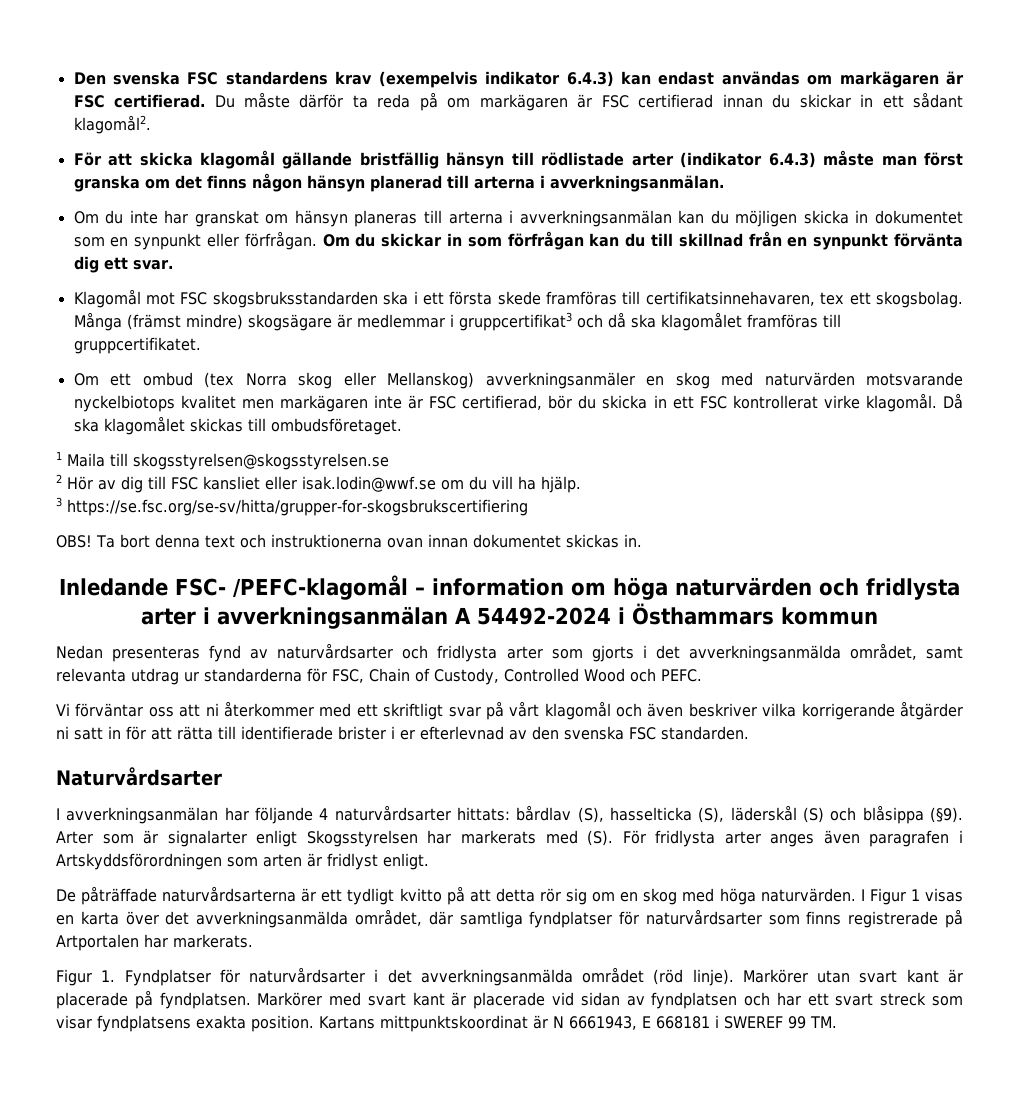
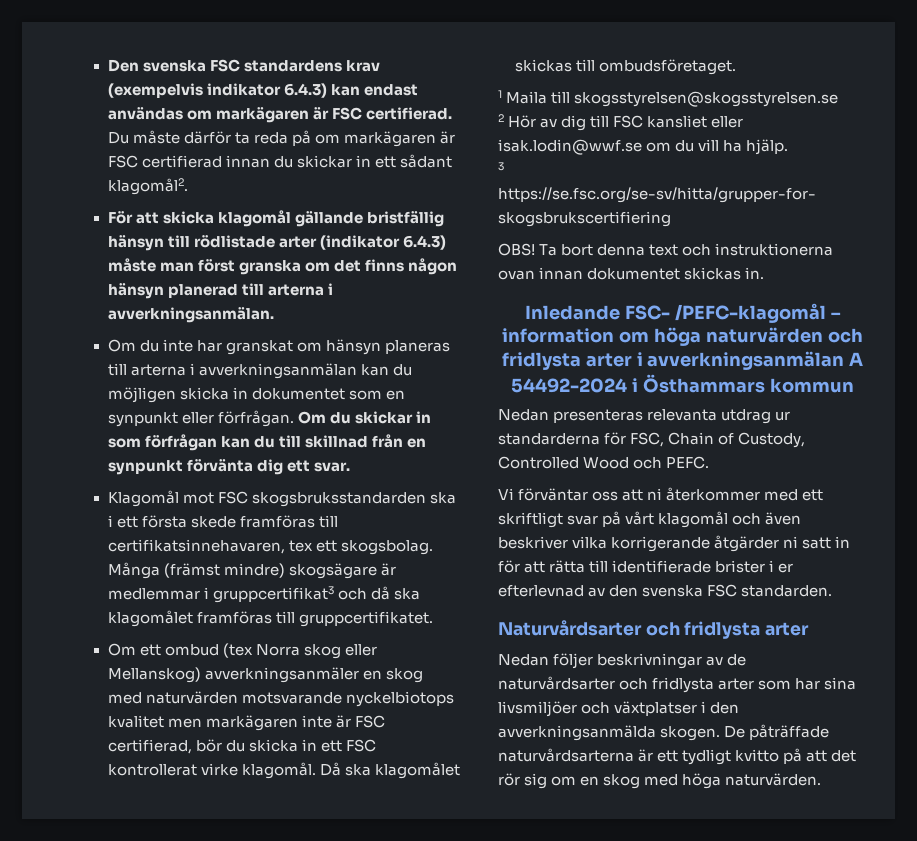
[209,643,963,662] fynd av naturvårdsarter och fridlysta arter som gjorts i det avverkningsanmälda området, samt -> (644, 416) none
[56,805,964,824] [56,830,963,847] [56,853,429,870] // I avverkningsanmälan har följande 4 naturvårdsarter hittats: bårdlav (S), hasselticka (S), läderskål (S) och blåsippa (§9). Arter som är signalarter enligt Skogsstyrelsen har markerats med (S). För fridlysta arter anges även paragrafen i Artskyddsförordningen som arten är fridlyst enligt. // -> [645,621,810,639] [498,653,747,669] [498,676,857,693] [498,701,740,717] [498,725,721,741] och fridlysta arter // Nedan följer beskrivningar av de naturvårdsarter och fridlysta arter som har sina livsmiljöer och växtplatser i den avverkningsanmälda skogen.
[495,888,535,902] detta -> [831,750,857,762] det
[860,888,963,905] [56,909,964,928] [56,934,253,951] [56,967,963,986] [56,990,964,1009] [56,1015,837,1032] I Figur 1 visas en karta över det avverkningsanmälda området, där samtliga fyndplatser för naturvårdsarter som finns registrerade på Artportalen har markerats. // Figur 1. Fyndplatser för naturvårdsarter i det avverkningsanmälda området (röd linje). Markörer utan svart kant är placerade på fyndplatsen. Markörer med svart kant är placerade vid sidan av fyndplatsen och har ett svart streck som visar fyndplatsens exakta position. Kartans mittpunktskoordinat är N 6661943, E 668181 i SWEREF 99 TM. -> (822, 779) none

